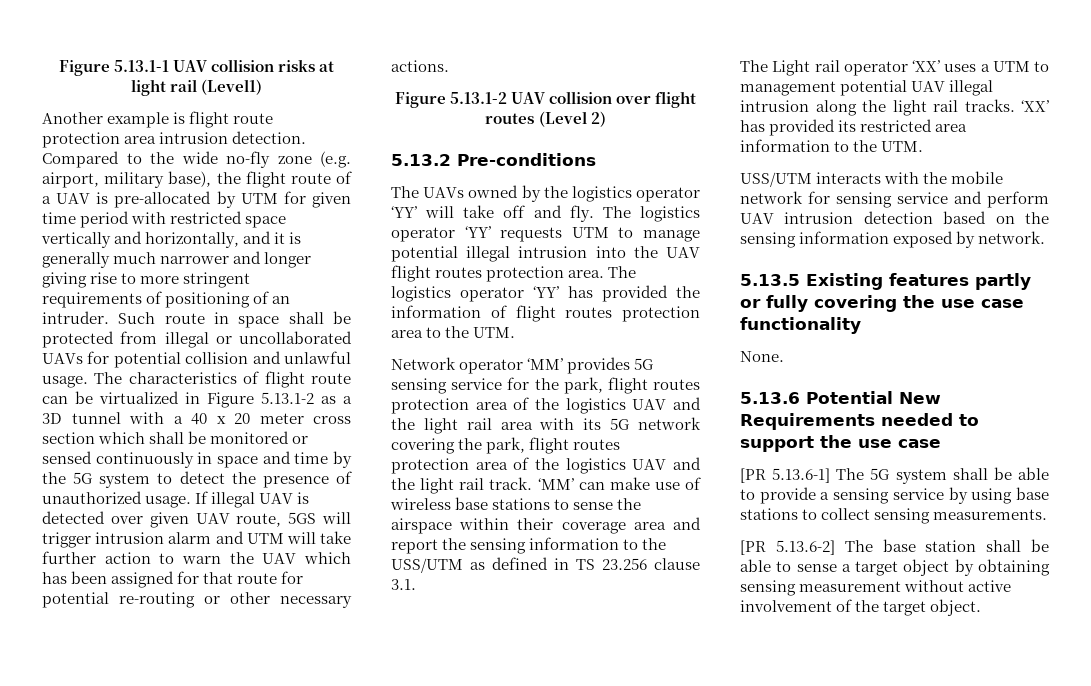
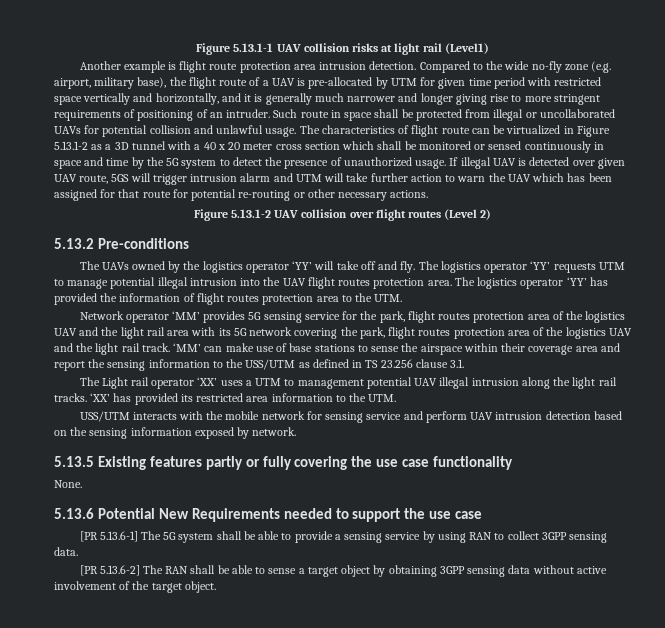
[390,498,451,510] wireless -> (288, 347) none
[1016,487,1049,500] [740,508,1048,524] base stations to collect sensing measurements. -> [469,531,608,543] [54,547,78,556] RAN to collect 3GPP sensing data.
[882,539,977,552] base station -> [165,566,189,574] RAN
[740,580,902,596] sensing measurement -> [439,565,531,577] 3GPP sensing data

